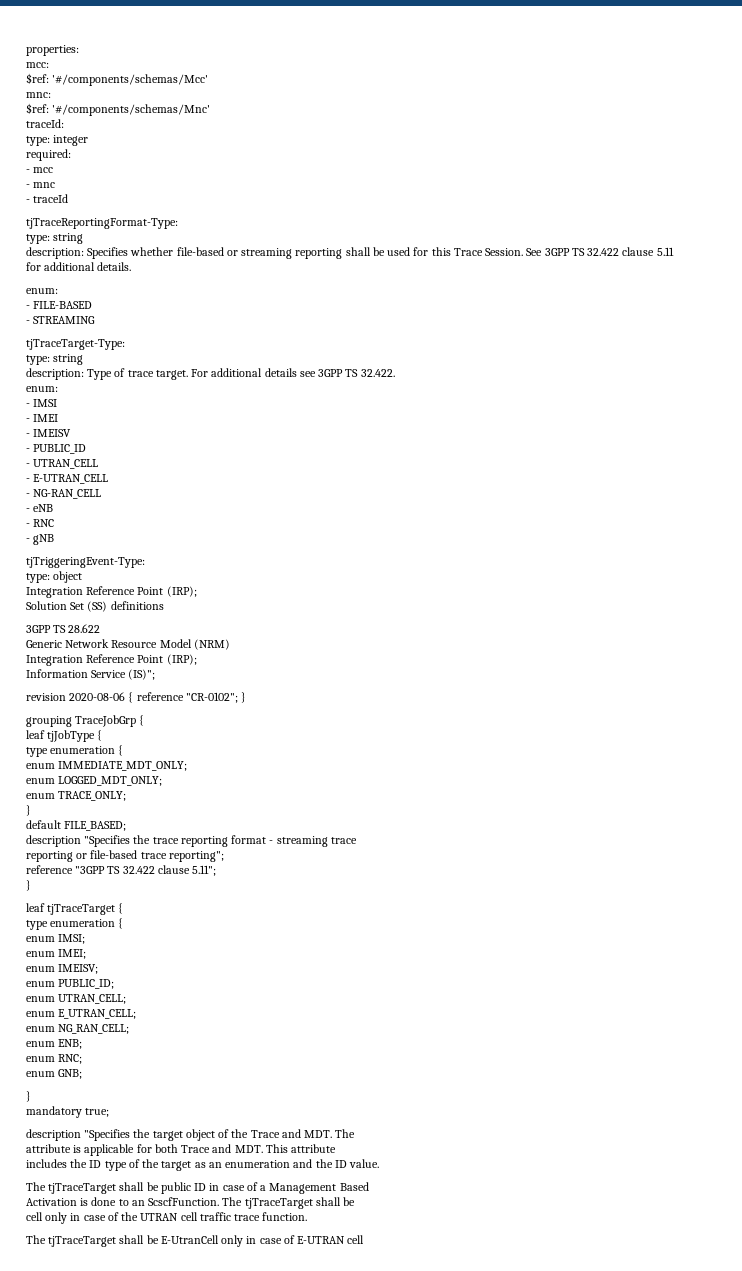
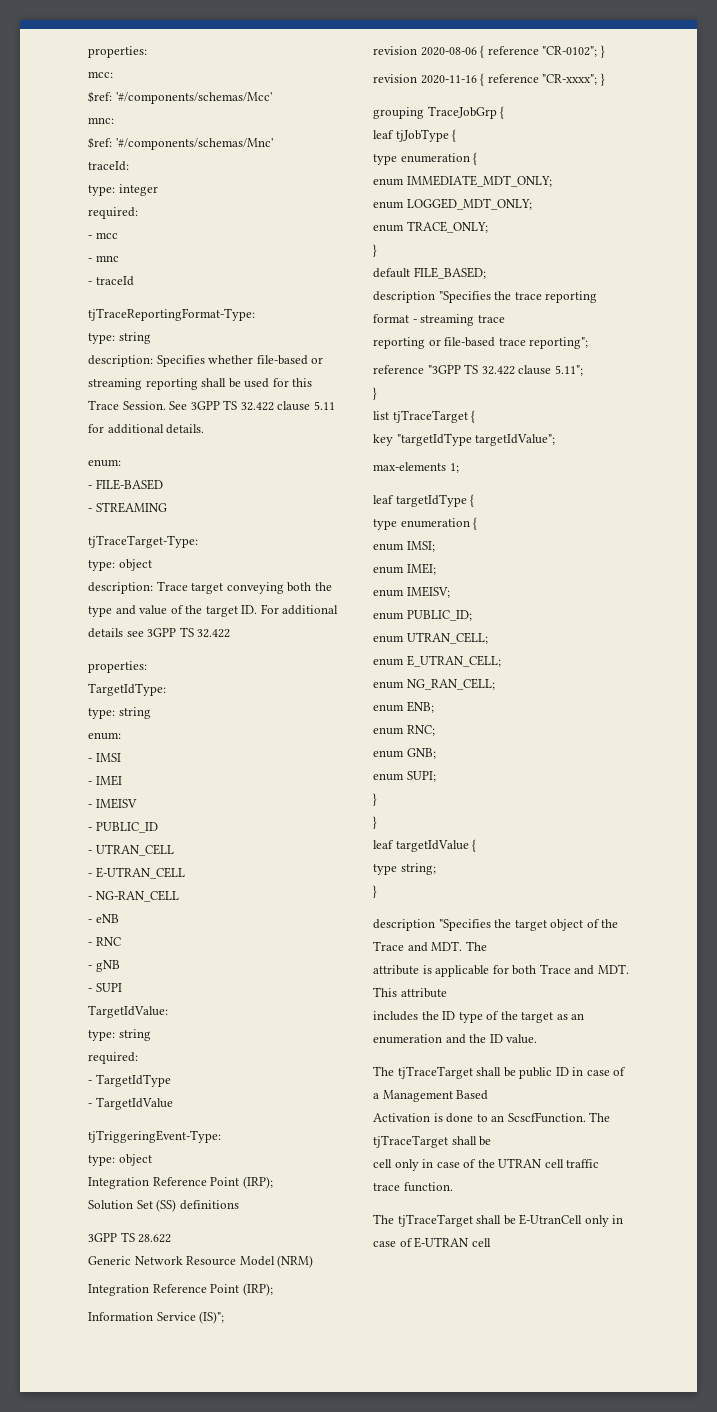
[53,354,84,365] [26,368,188,380] string // description: Type of trace target. -> [118,559,152,571] [88,581,332,594] [88,605,258,617] object // description: Trace target conveying both the type and value of the target ID.
[360,369,395,377] 32.422. -> [197,629,231,638] [88,661,147,673] [88,683,166,696] [88,707,151,719] 32.422 // properties: // TargetIdType: // type: string
(55, 539) none -> [88,983,122,992] [88,1005,168,1018] [88,1029,151,1041] [88,1052,138,1064] [88,1074,171,1087] [88,1097,173,1110] // - SUPI // TargetIdValue: // type: string // required: // - TargetIdType // - TargetIdValue
(247, 697) none -> [373,73,605,86] // revision 2020-11-16 { reference "CR-xxxx"; }
[26,903,116,915] // leaf tjTraceTarget -> [373,410,476,423] [373,433,556,446] [373,462,459,473] [373,494,467,507] // list tjTraceTarget { // key "targetIdType targetIdValue"; // max-elements 1; // leaf targetIdType
[26,1091,31,1102] [26,1106,110,1118] // } // mandatory true; -> [373,771,436,782] [373,793,377,806] [373,816,377,829] [373,839,477,852] [373,863,436,875] [373,885,377,898] // enum SUPI; // } // } // leaf targetIdValue { // type string; // }

